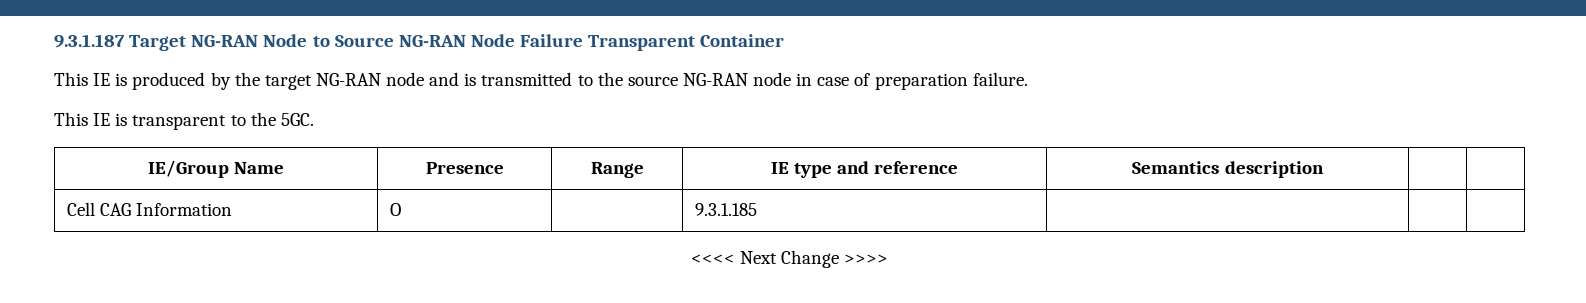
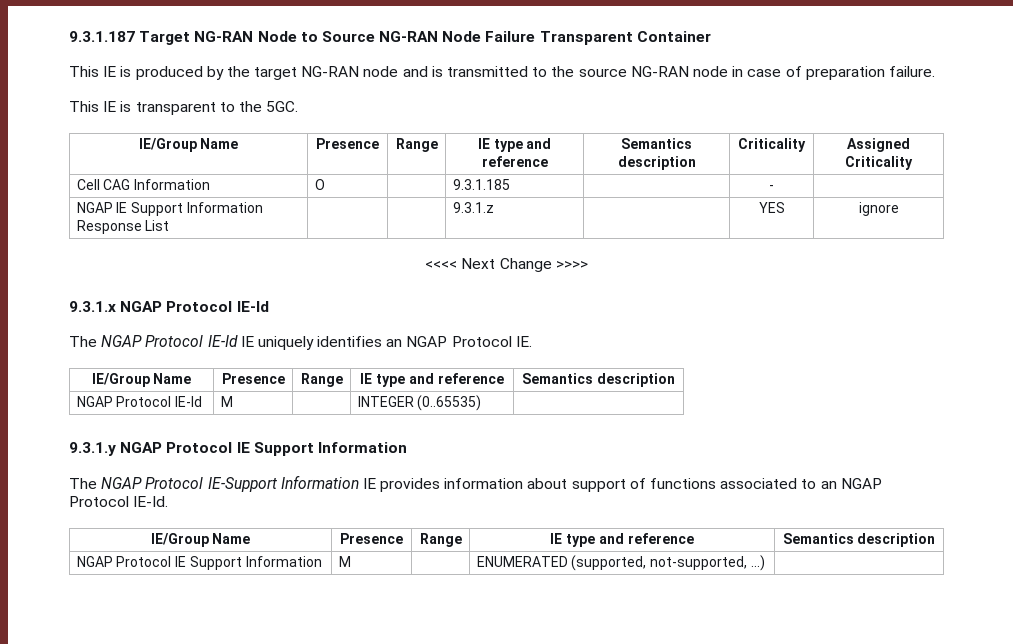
(1324, 169) | -> [738,138,806,152] [847,138,910,152] [845,156,913,170] Criticality | Assigned Criticality
[690,250,889,268] | // <<<< Next Change >>>> -> [769,185,774,190] [76,202,263,216] [76,220,170,234] [452,202,494,213] [758,202,785,213] [858,202,899,216] [425,258,588,272] [69,301,269,312] [69,335,532,350] [91,373,192,387] [221,373,285,384] [300,373,343,387] [360,373,504,387] [522,373,675,387] [76,396,203,407] [220,396,233,407] [357,395,482,411] [69,442,407,456] [69,475,882,492] [69,496,169,507] [150,533,251,547] [340,533,403,544] [419,533,462,547] [550,533,694,547] [782,533,936,547] [76,556,322,570] [338,556,351,567] [476,555,765,571] - | // NGAP IE Support Information Response List | | | 9.3.1.z | | YES | ignore // <<<< Next Change >>>> // 9.3.1.x NGAP Protocol IE-Id // The NGAP Protocol IE-Id IE uniquely identifies an NGAP Protocol IE. // IE/Group Name | Presence | Range | IE type and reference | Semantics description // NGAP Protocol IE-Id | M | | INTEGER (0..65535) | // 9.3.1.y NGAP Protocol IE Support Information // The NGAP Protocol IE-Support Information IE provides information about support of functions associated to an NGAP Protocol IE-Id. // IE/Group Name | Presence | Range | IE type and reference | Semantics description // NGAP Protocol IE Support Information | M | | ENUMERATED (supported, not-supported, ...) |

